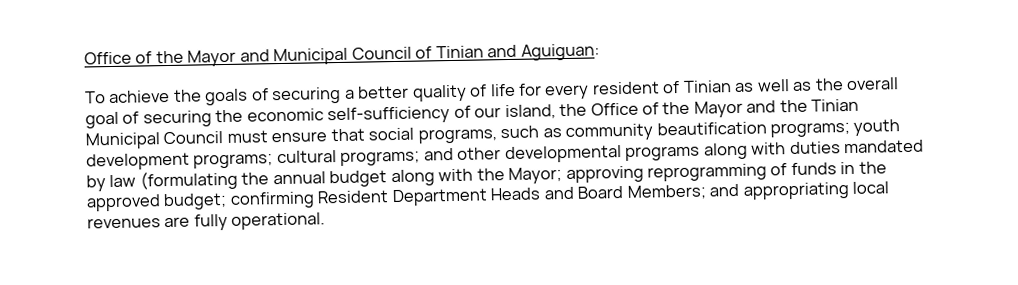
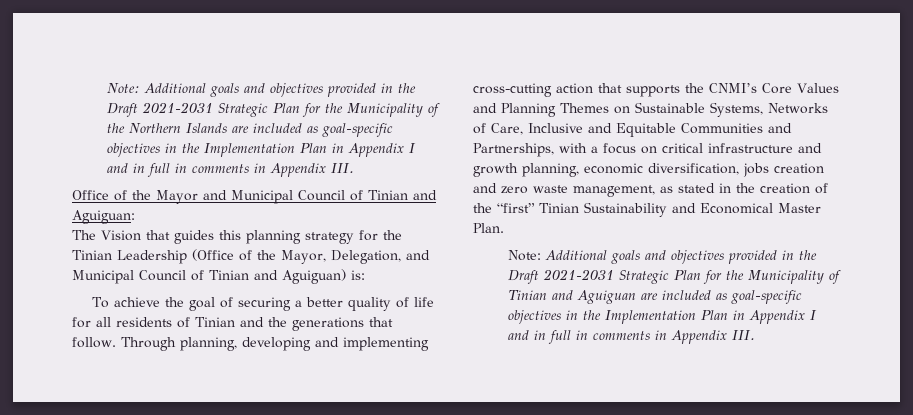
(84, 58) none -> [107,83,417,97] [107,102,441,117] [107,123,394,137] [107,143,417,157] [107,163,355,177] Note: Additional goals and objectives provided in the Draft 2021-2031 Strategic Plan for the Municipality of the Northern Islands are included as goal-specific objectives in the Implementation Plan in Appendix I and in full in comments in Appendix III. //
(600, 52) none -> [72,230,402,244] [72,249,430,264] [72,269,365,284] // The Vision that guides this planning strategy for the Tinian Leadership (Office of the Mayor, Delegation, and Municipal Council of Tinian and Aguiguan) is:
[205,88,249,106] goals -> [188,297,215,311] goal
[544,77,900,100] [85,98,860,129] [85,119,901,150] [86,139,925,171] [86,161,887,192] [86,181,890,212] [87,212,326,231] every resident of Tinian as well as the overall goal of securing the economic self-sufficiency of our island, the Office of the Mayor and the Tinian Municipal Council must ensure that social programs, such as community beautification programs; youth development programs; cultural programs; and other developmental programs along with duties mandated by law (formulating the annual budget along with the Mayor; approving reprogramming of funds in the approved budget; confirming Resident Department Heads and Board Members; and appropriating local revenues are fully operational. -> [96,317,393,331] [72,337,429,351] [473,83,839,97] [473,102,828,117] [473,123,792,137] [473,143,822,157] [473,163,824,177] [473,183,828,197] [473,202,821,217] [473,223,504,233] [508,250,818,264] [508,269,842,284] [508,290,803,304] [508,310,818,324] [508,330,756,344] all residents of Tinian and the generations that follow. Through planning, developing and implementing cross-cutting action that supports the CNMI’s Core Values and Planning Themes on Sustainable Systems, Networks of Care, Inclusive and Equitable Communities and Partnerships, with a focus on critical infrastructure and growth planning, economic diversification, jobs creation and zero waste management, as stated in the creation of the “first” Tinian Sustainability and Economical Master Plan. // Note: Additional goals and objectives provided in the Draft 2021-2031 Strategic Plan for the Municipality of Tinian and Aguiguan are included as goal-specific objectives in the Implementation Plan in Appendix I and in full in comments in Appendix III.

